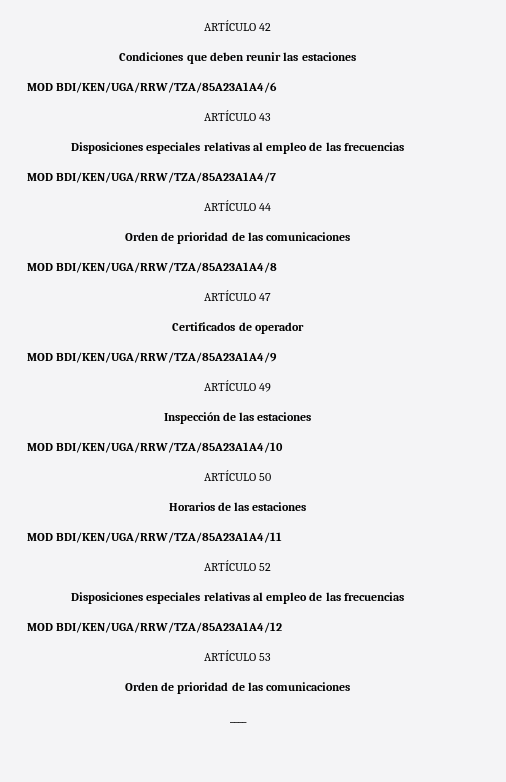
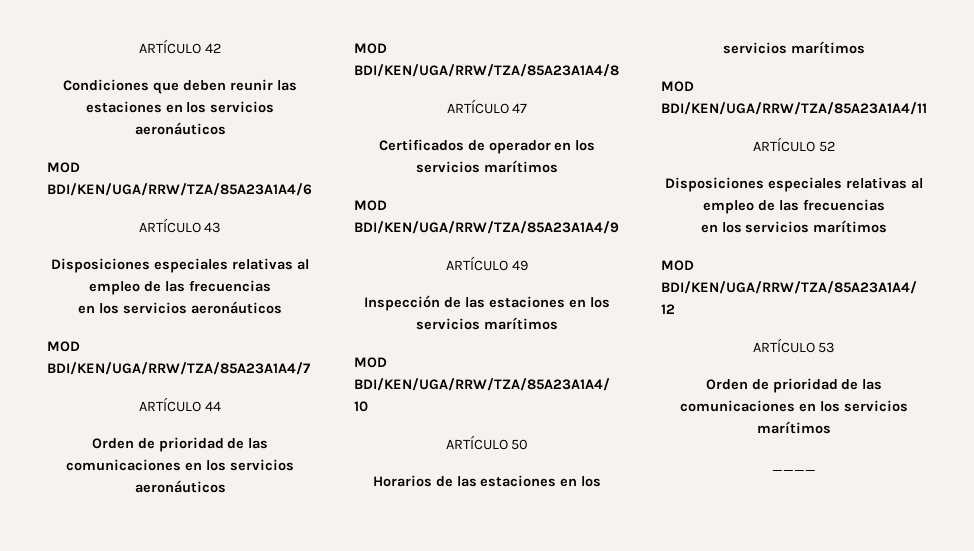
(356, 56) none -> [165,101,275,113] [134,122,226,135] en los servicios aeronáuticos
(404, 146) none -> [78,301,282,314] // en los servicios aeronáuticos
(351, 236) none -> [185,459,294,471] [134,480,226,493] en los servicios aeronáuticos
(304, 328) none -> [554,140,596,151] [416,160,558,173] en los servicios marítimos
(312, 416) none -> [568,297,610,308] [416,317,558,330] en los servicios marítimos
(307, 506) none -> [560,476,602,487] [723,41,865,54] en los servicios marítimos
(404, 596) none -> [700,220,888,233] // en los servicios marítimos
(351, 686) none -> [799,400,908,412] [757,421,831,434] en los servicios marítimos

